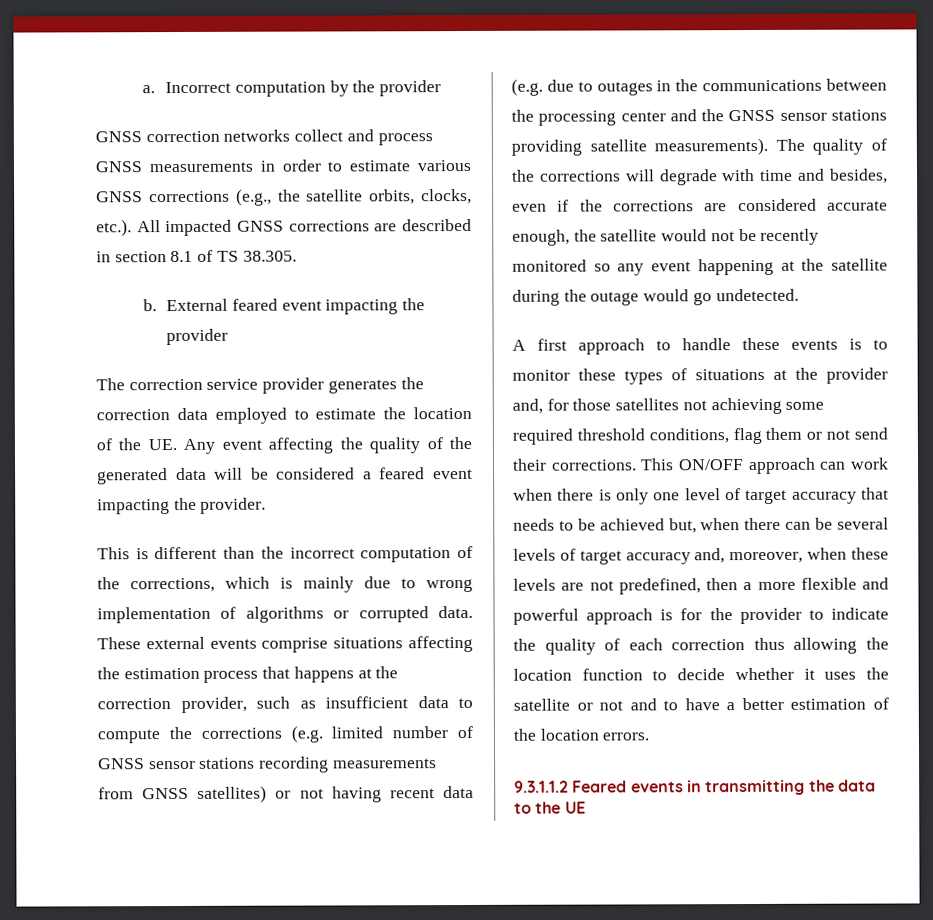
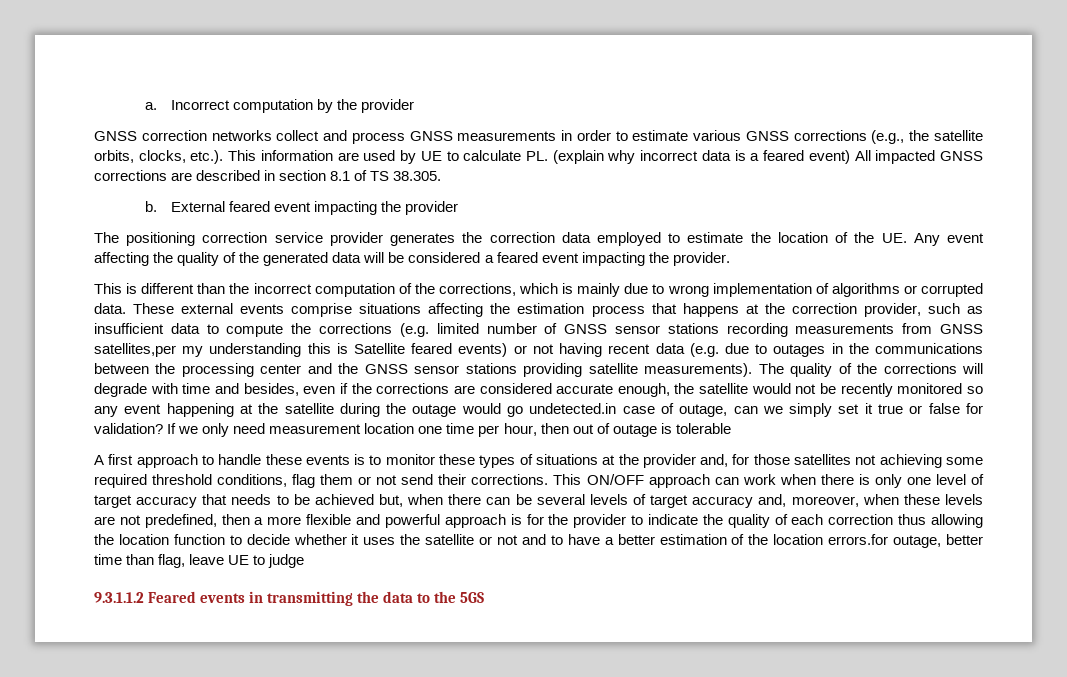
(132, 228) none -> [228,150,850,164] This information are used by UE to calculate PL. (explain why incorrect data is a feared event)
(125, 384) none -> [126,232,196,246] positioning
[197,785,268,803] satellites) -> [94,343,508,357] satellites,per my understanding this is Satellite feared events)
[715,288,799,302] undetected. -> [529,403,984,417] [94,423,731,437] undetected.in case of outage, can we simply set it true or false for validation? If we only need measurement location one time per hour, then out of outage is tolerable
[602,732,650,741] errors. -> [828,534,984,548] [94,554,305,568] errors.for outage, better time than flag, leave UE to judge
[564,801,586,814] UE -> [460,592,485,603] 5GS

